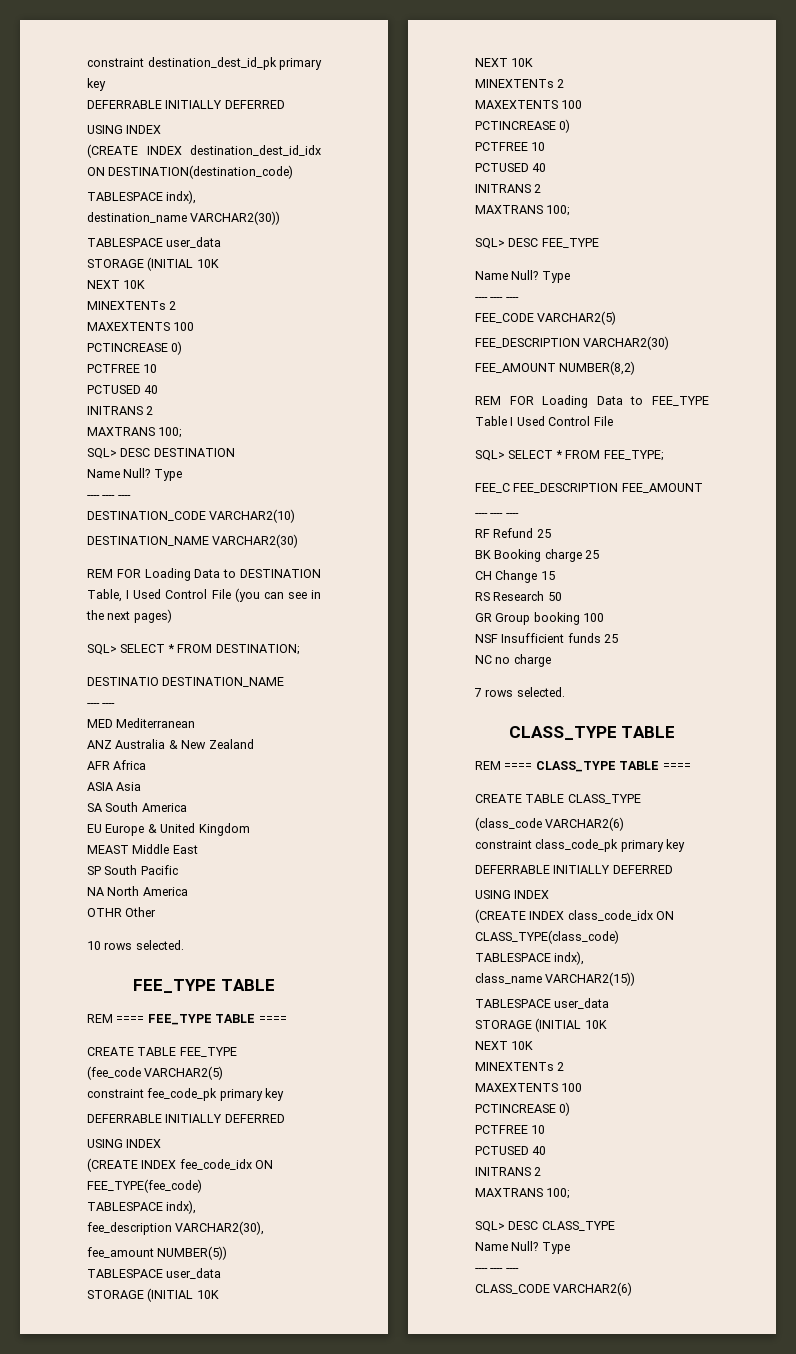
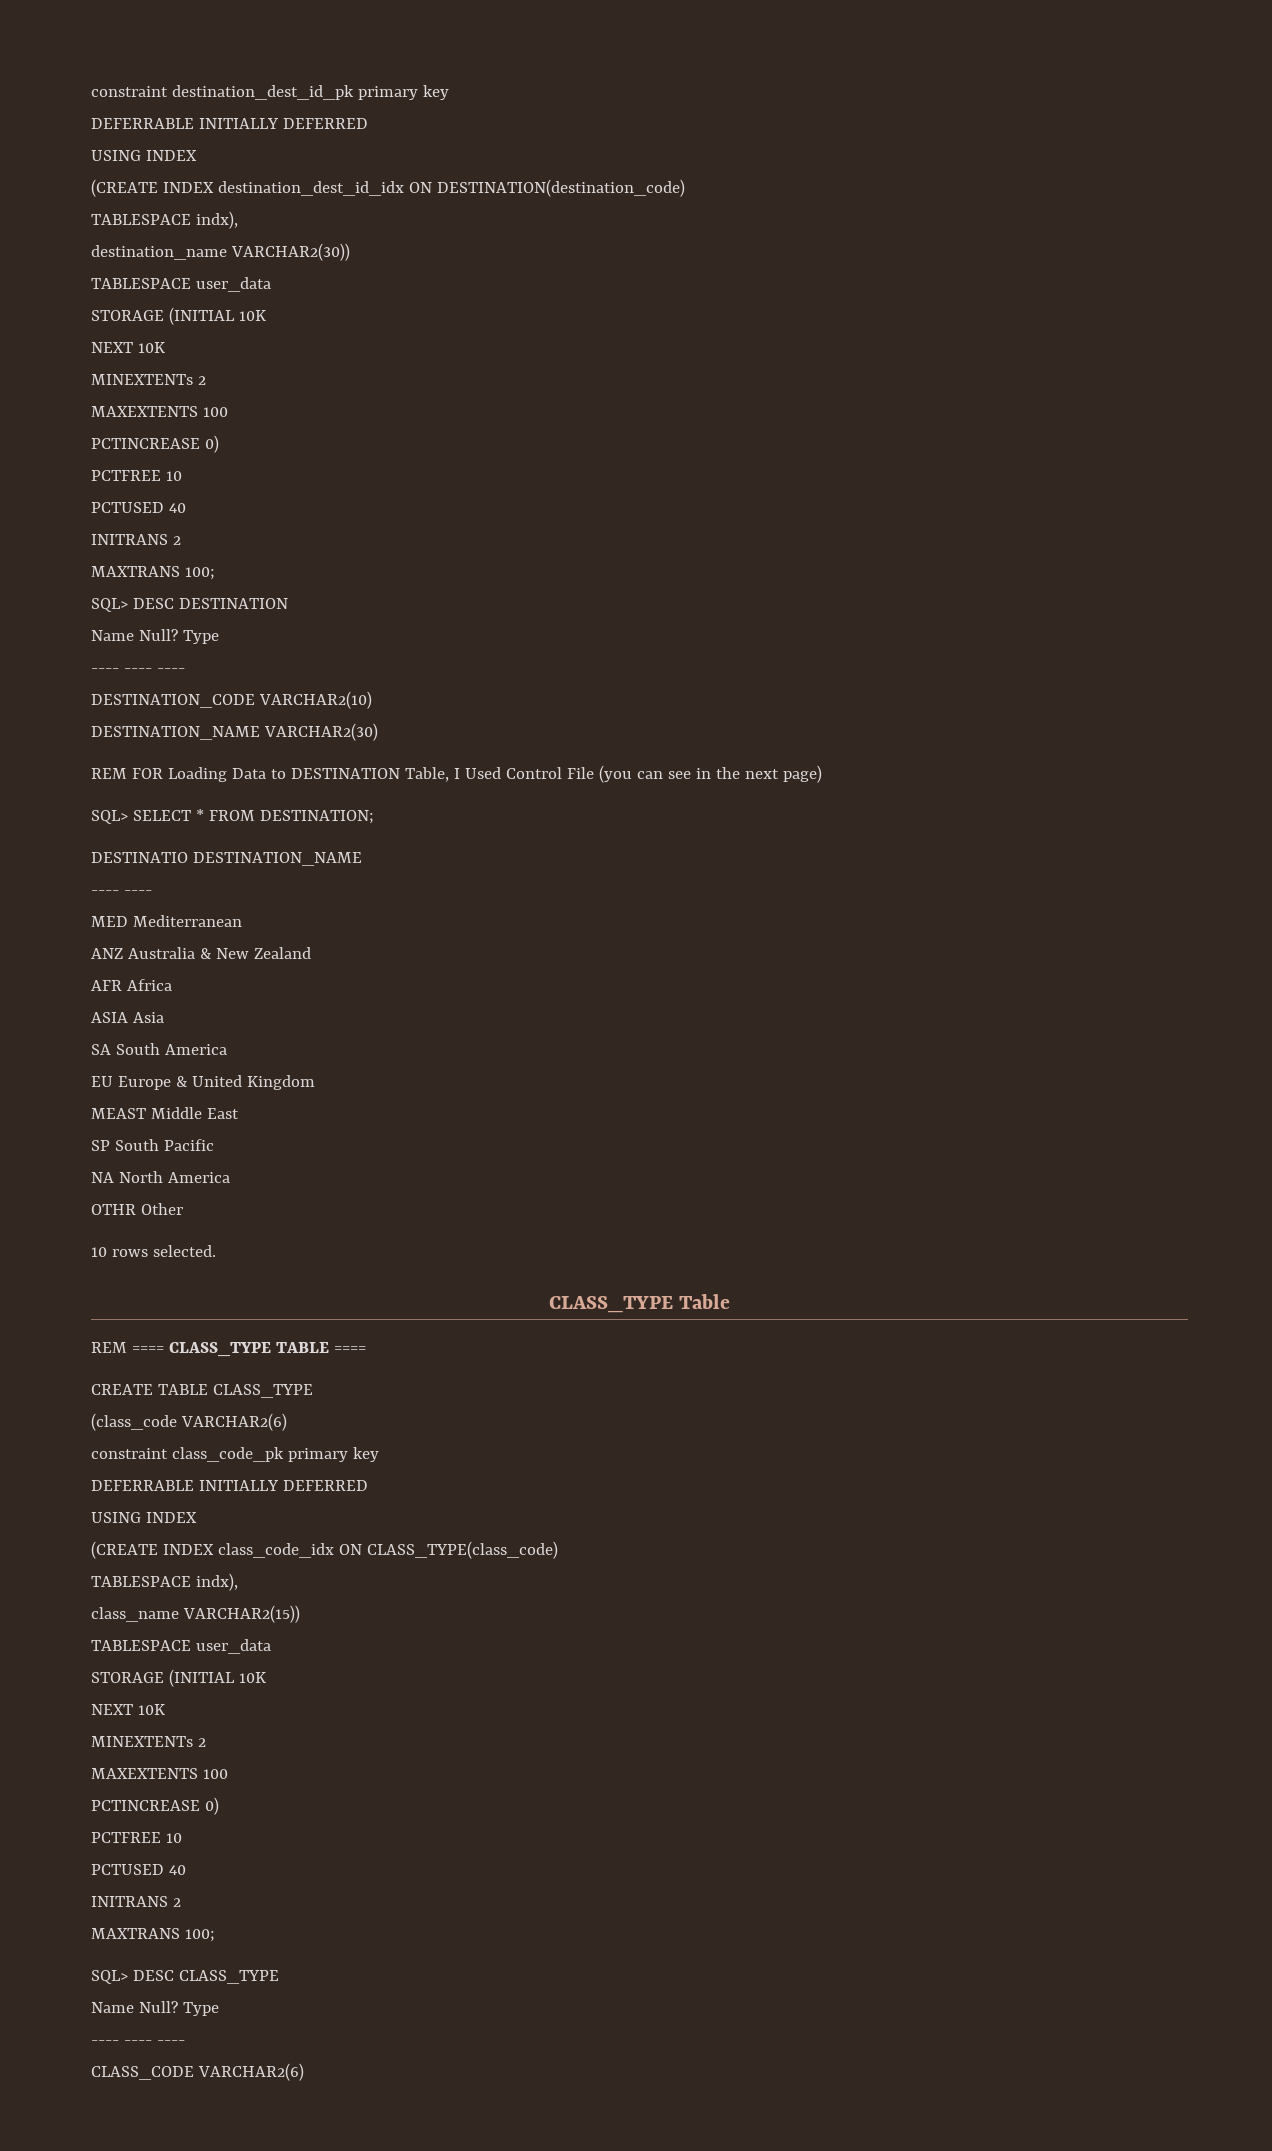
[133,609,172,623] pages) -> [782,765,822,783] page)
[133,979,275,993] [87,1014,287,1025] [87,1047,237,1057] [87,1066,224,1080] [87,1088,285,1101] [87,1114,285,1123] [87,1139,162,1148] [87,1158,274,1172] [87,1179,202,1193] [87,1200,197,1214] [87,1221,265,1235] [87,1246,228,1260] [87,1268,222,1279] [87,1288,219,1302] [475,58,534,67] [475,79,565,88] [475,100,583,109] [475,119,571,133] [475,142,546,151] [475,163,547,172] [475,184,542,193] [475,205,571,216] [475,238,599,249] [475,270,570,283] [475,297,519,301] [475,311,617,325] [475,336,670,350] [475,361,636,375] [475,395,709,408] [475,416,613,426] [475,450,664,461] [475,483,703,493] [475,513,519,517] [475,528,551,538] [475,549,600,562] [475,570,555,583] [475,591,562,601] [475,612,605,625] [475,633,619,643] [475,654,551,667] [474,687,565,697] [508,726,676,740] FEE_TYPE TABLE // REM ==== FEE_TYPE TABLE ==== // CREATE TABLE FEE_TYPE // (fee_code VARCHAR2(5) // constraint fee_code_pk primary key // DEFERRABLE INITIALLY DEFERRED // USING INDEX // (CREATE INDEX fee_code_idx ON FEE_TYPE(fee_code) // TABLESPACE indx), // fee_description VARCHAR2(30), // fee_amount NUMBER(5)) // TABLESPACE user_data // STORAGE (INITIAL 10K // NEXT 10K // MINEXTENTs 2 // MAXEXTENTS 100 // PCTINCREASE 0) // PCTFREE 10 // PCTUSED 40 // INITRANS 2 // MAXTRANS 100; // SQL> DESC FEE_TYPE // Name Null? Type // ---- ---- ---- // FEE_CODE VARCHAR2(5) // FEE_DESCRIPTION VARCHAR2(30) // FEE_AMOUNT NUMBER(8,2) // REM FOR Loading Data to FEE_TYPE Table I Used Control File // SQL> SELECT * FROM FEE_TYPE; // FEE_C FEE_DESCRIPTION FEE_AMOUNT // ---- ---- ---- // RF Refund 25 // BK Booking charge 25 // CH Change 15 // RS Research 50 // GR Group booking 100 // NSF Insufficient funds 25 // NC no charge // 7 rows selected. // CLASS_TYPE TABLE -> [548,1294,731,1313] CLASS_TYPE Table

